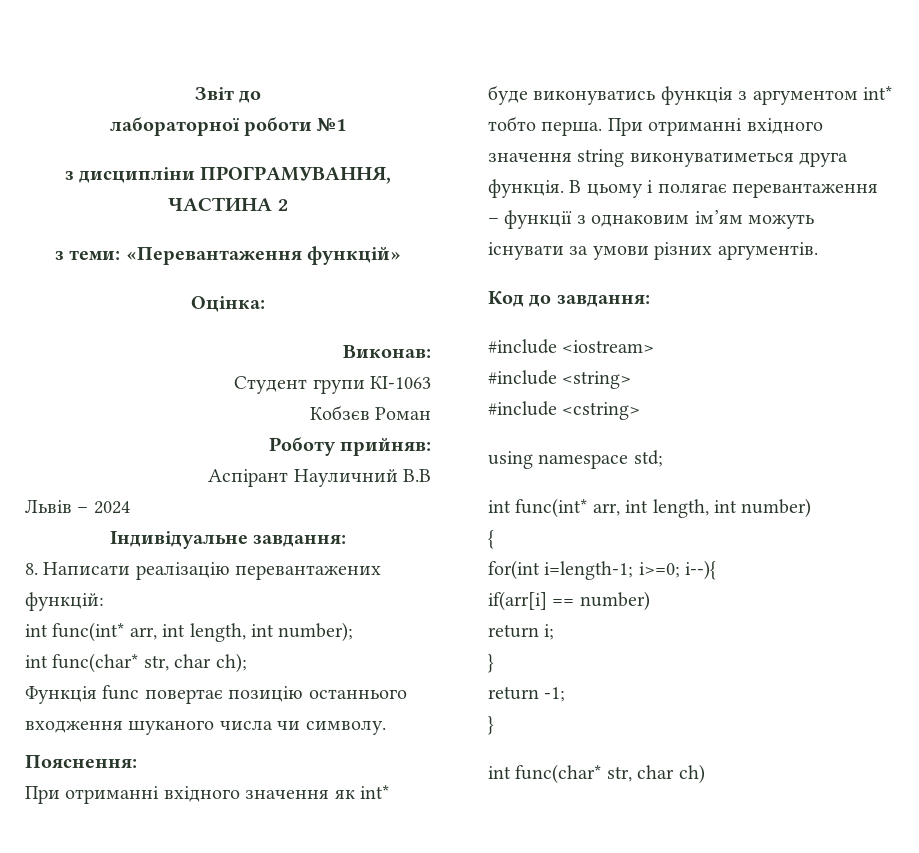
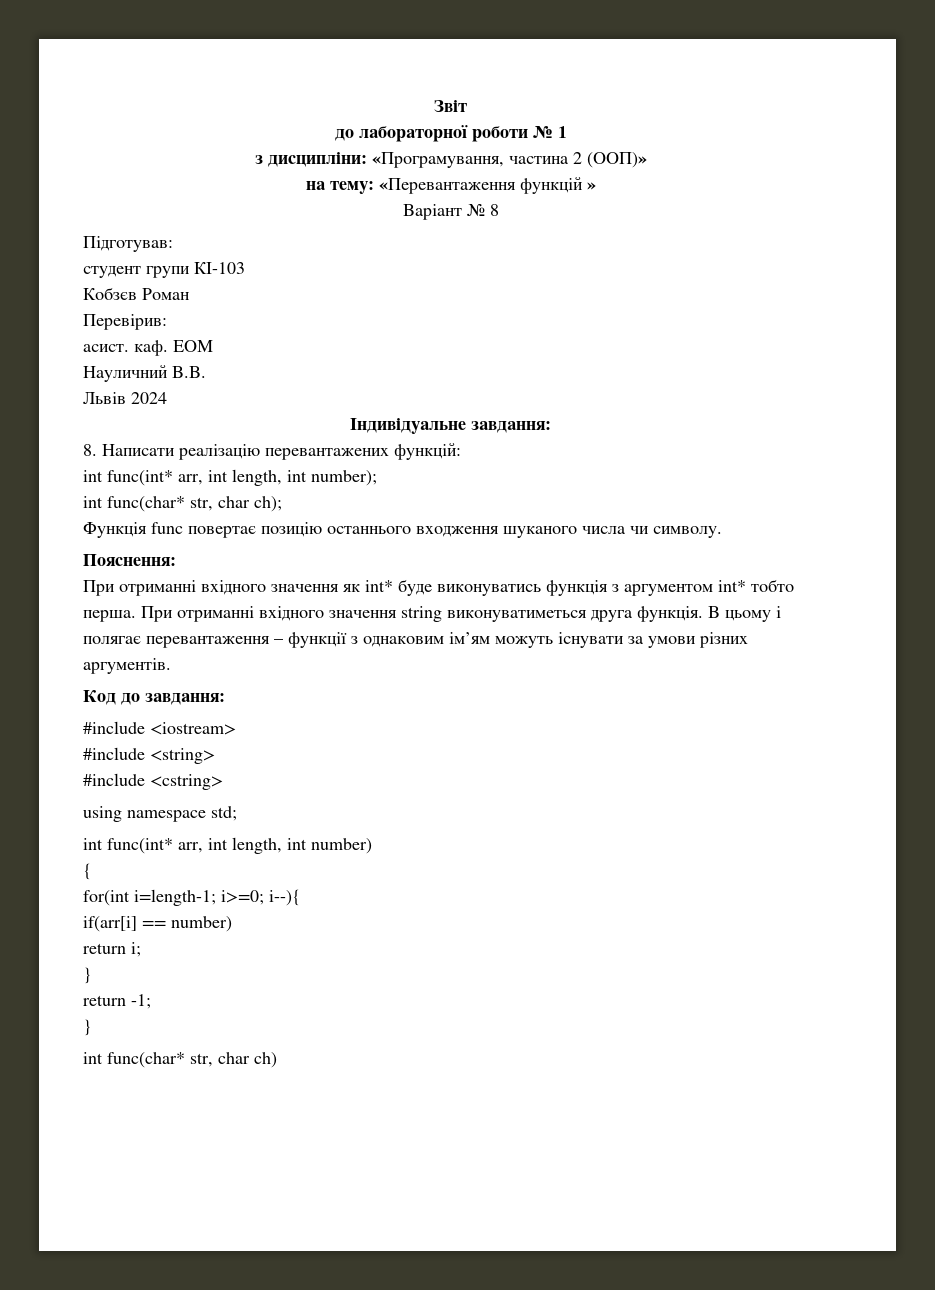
[239,90,262,103] до // -> [334,129,354,141] // до
[316,118,347,131] [64,166,392,184] [168,197,288,211] [54,246,402,265] [191,296,265,312] [343,345,431,358] [234,376,431,394] [309,405,431,420] [268,437,431,456] [208,469,431,487] №1 // з дисципліни ПРОГРАМУВАННЯ, ЧАСТИНА 2 // з теми: «Перевантаження функцій» // Оцінка: // Виконав: // Студент групи КІ-1063 // Кобзєв Роман // Роботу прийняв: // Аспірант Науличний В.В -> [532,126,567,138] [254,152,647,168] [305,177,596,194] [402,204,499,220] [83,236,173,252] [83,262,245,278] [83,287,190,300] [83,314,167,330] [83,340,213,356] [83,365,206,382] № 1 // з дисципліни: «Програмування, частина 2 (ООП)» // на тему: «Перевантаження функцій » // Варіант № 8 // Підготував: // студент групи КІ-103 // Кобзєв Роман // Перевірив: // асист. каф. ЕОМ // Науличний В.В.
[77,507,89,513] – -> (126, 398) none

